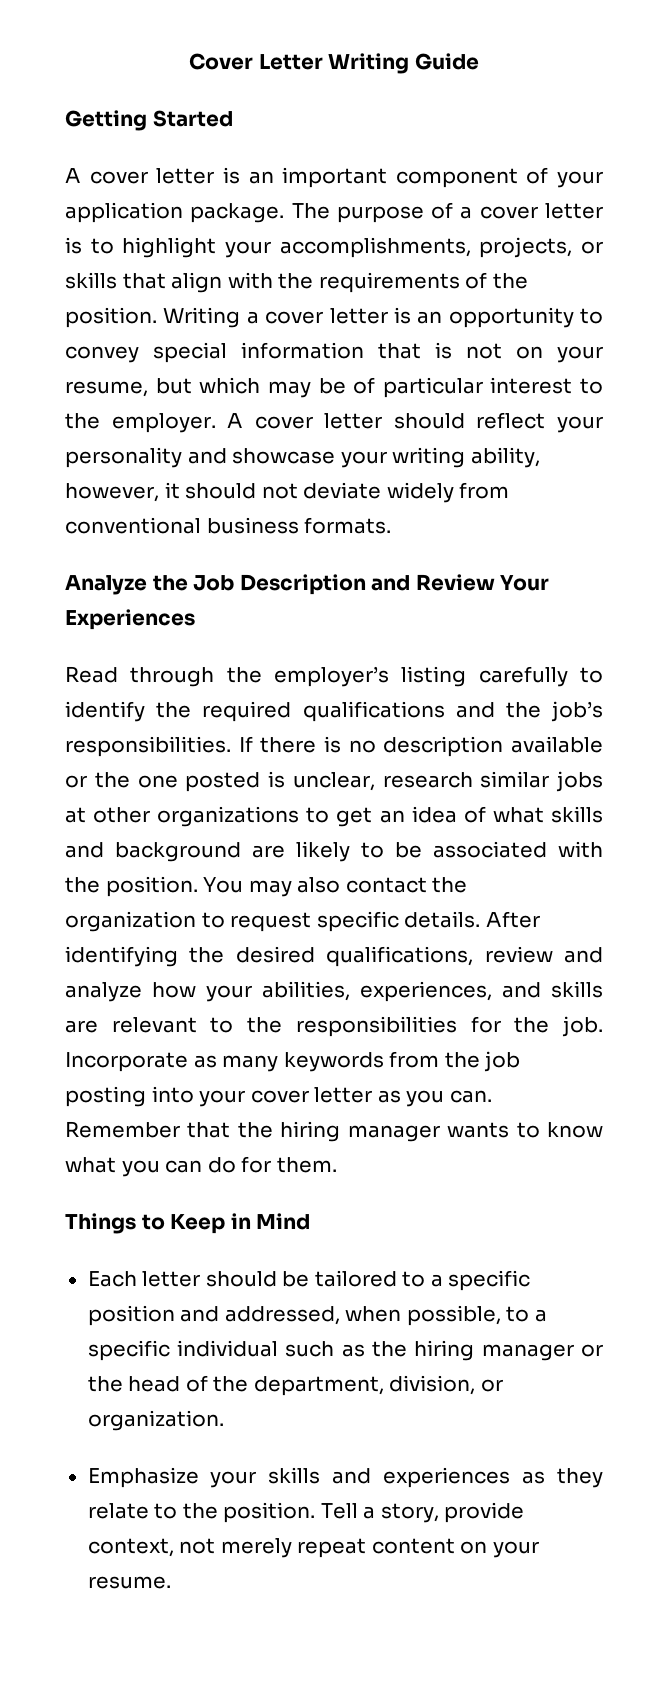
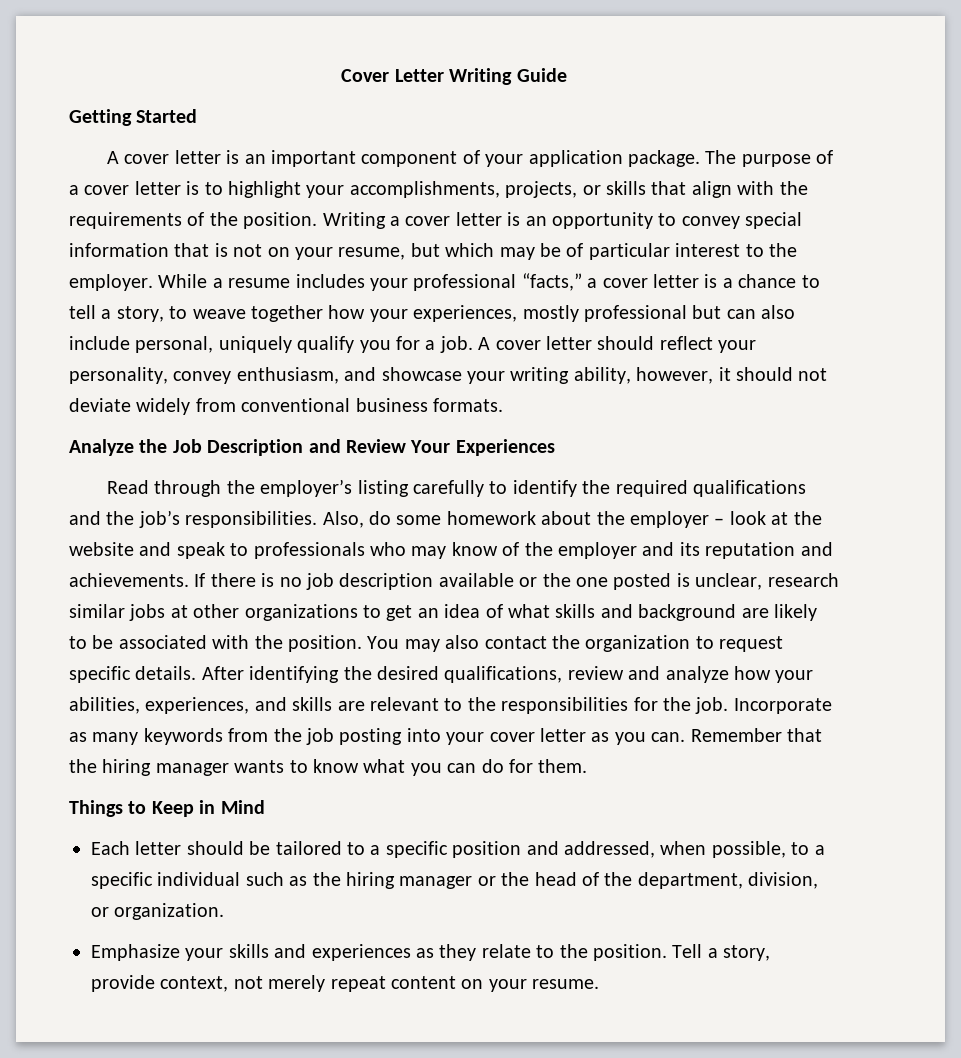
(216, 423) none -> [158,273,820,291] [69,305,796,322] [69,336,473,353] While a resume includes your professional “facts,” a cover letter is a chance to tell a story, to weave together how your experiences, mostly professional but can also include personal, uniquely qualify you for a job.
[65,447,182,468] personality -> [69,367,339,384] personality, convey enthusiasm,
(231, 746) none -> [322,511,822,528] [69,542,833,559] [69,573,189,587] Also, do some homework about the employer – look at the website and speak to professionals who may know of the employer and its reputation and achievements.
(376, 746) none -> [306,573,334,590] job

